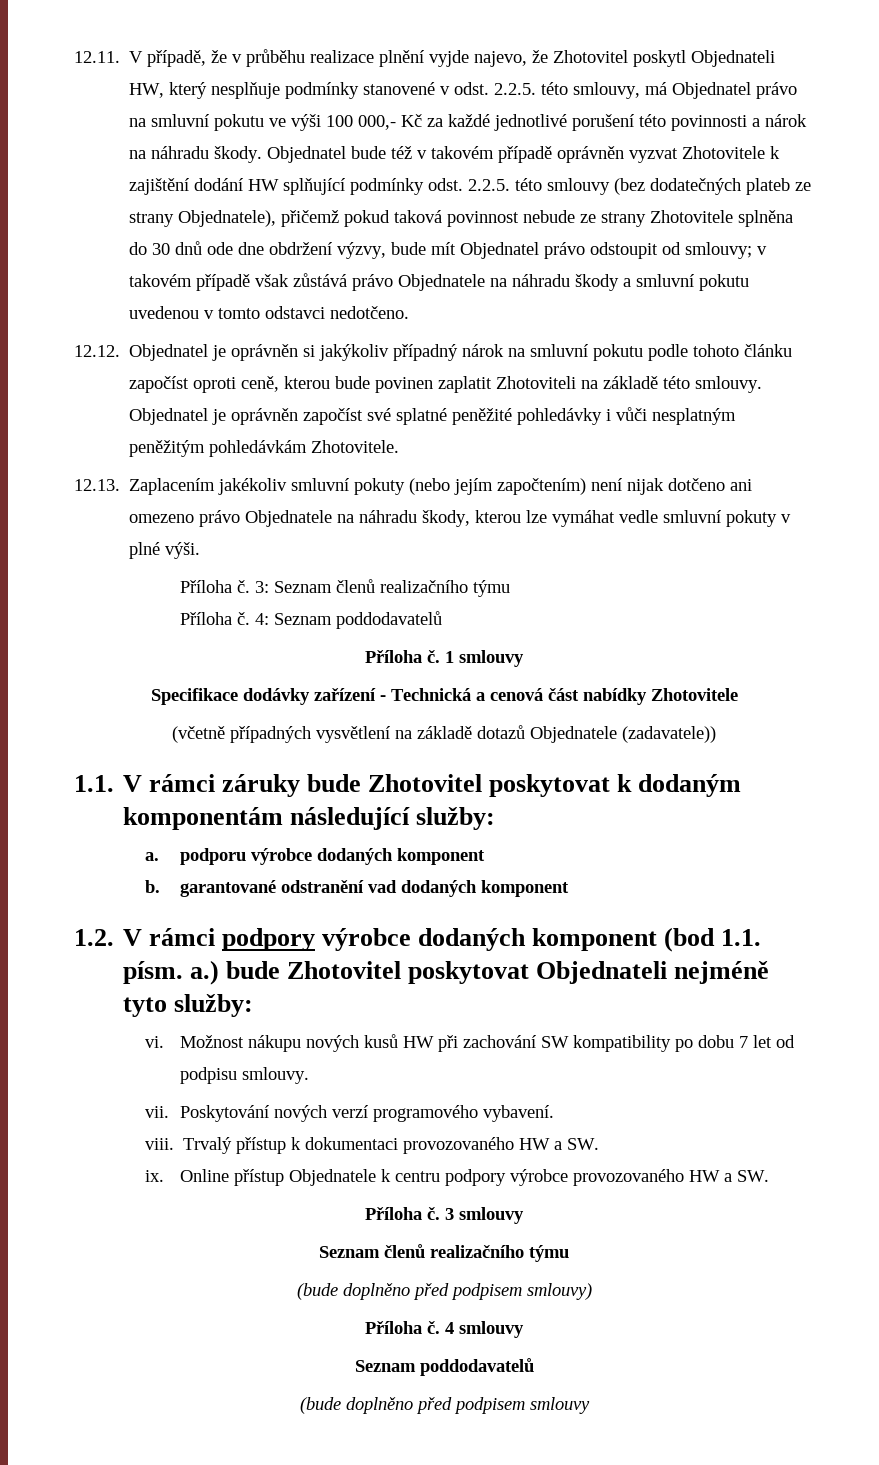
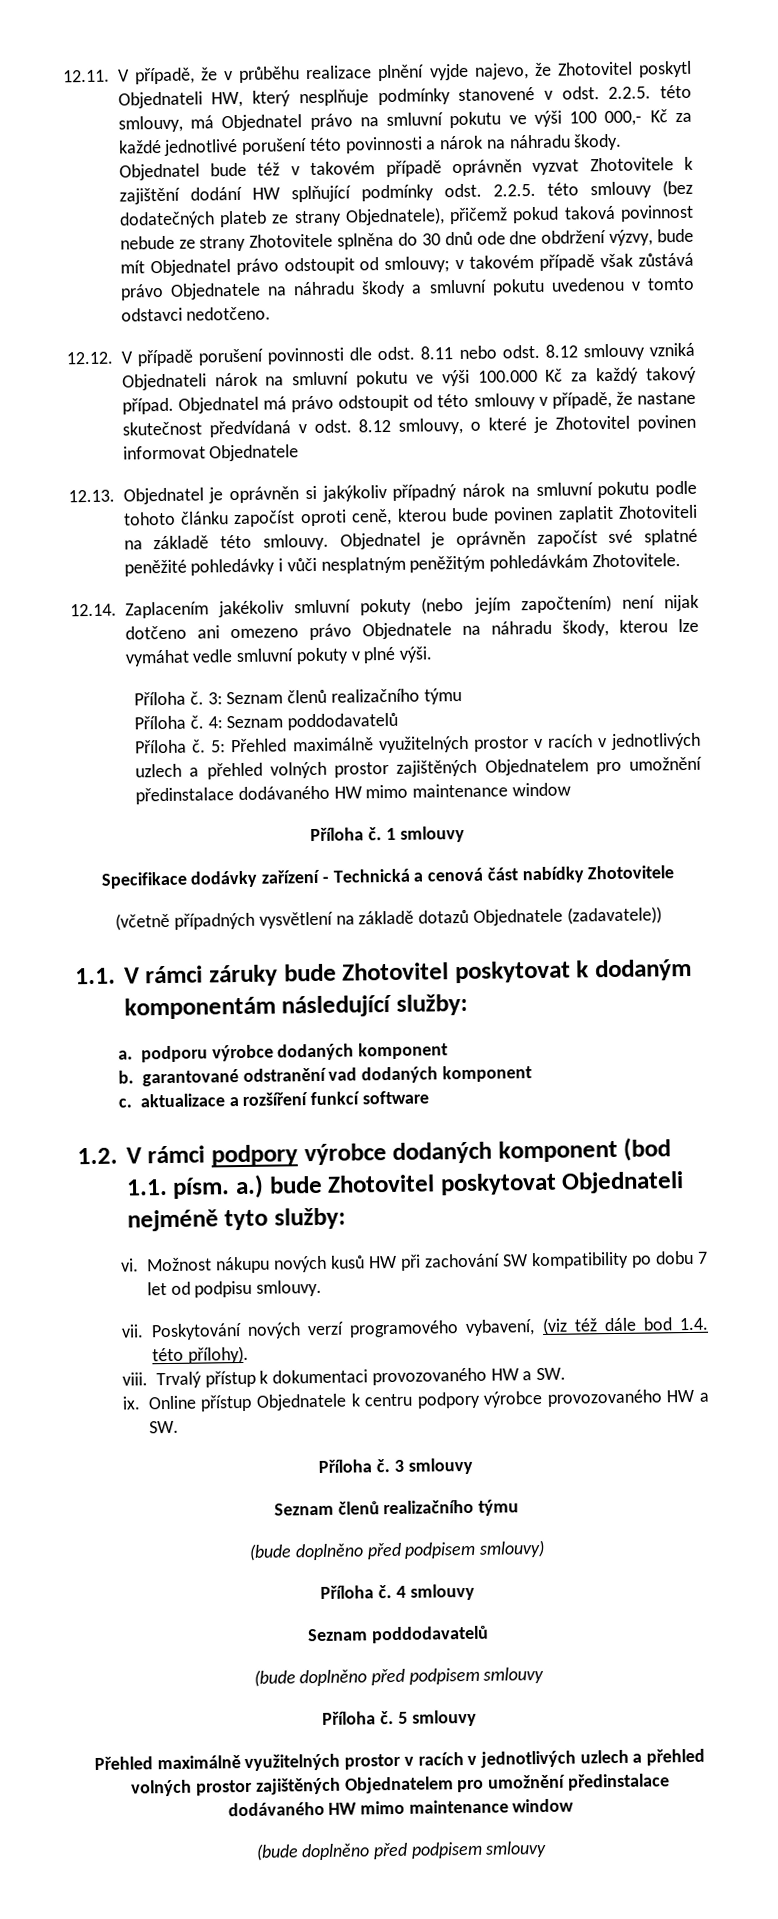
(120, 351) none -> [120,342,696,367] [121,366,697,391] [121,391,697,415] [121,414,696,438] [122,444,300,462] [68,489,115,503] V případě porušení povinnosti dle odst. 8.11 nebo odst. 8.12 smlouvy vzniká Objednateli nárok na smluvní pokutu ve výši 100.000 Kč za každý takový případ. Objednatel má právo odstoupit od této smlouvy v případě, že nastane skutečnost předvídaná v odst. 8.12 smlouvy, o které je Zhotovitel povinen informovat Objednatele // 12.13.
[74,479,120,491] 12.13. -> [70,603,117,617] 12.14.
(442, 620) none -> [135,732,701,754] [135,756,702,780] [135,782,571,805] // Příloha č. 5: Přehled maximálně využitelných prostor v racích v jednotlivých uzlech a přehled volných prostor zajištěných Objednatelem pro umožnění předinstalace dodávaného HW mimo maintenance window
(569, 888) none -> [118,1090,429,1108] // c. aktualizace a rozšíření funkcí software
[482,1105,554,1122] vybavení. -> [465,1317,710,1336] [151,1345,249,1364] vybavení, (viz též dále bod 1.4. této přílohy).
(590, 1405) none -> [322,1709,477,1727] [93,1748,706,1772] [131,1773,670,1797] [227,1798,575,1817] [255,1840,548,1861] // Příloha č. 5 smlouvy // Přehled maximálně využitelných prostor v racích v jednotlivých uzlech a přehled volných prostor zajištěných Objednatelem pro umožnění předinstalace dodávaného HW mimo maintenance window // (bude doplněno před podpisem smlouvy

